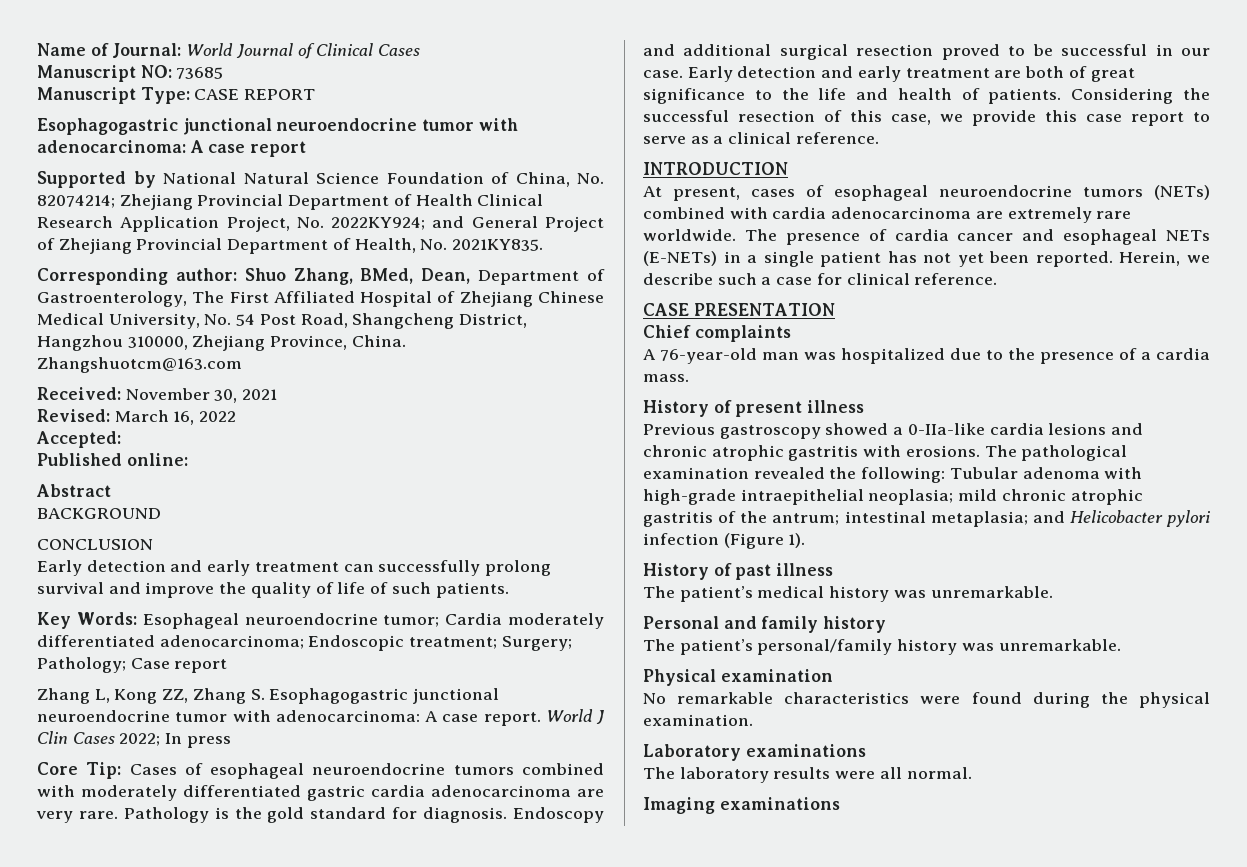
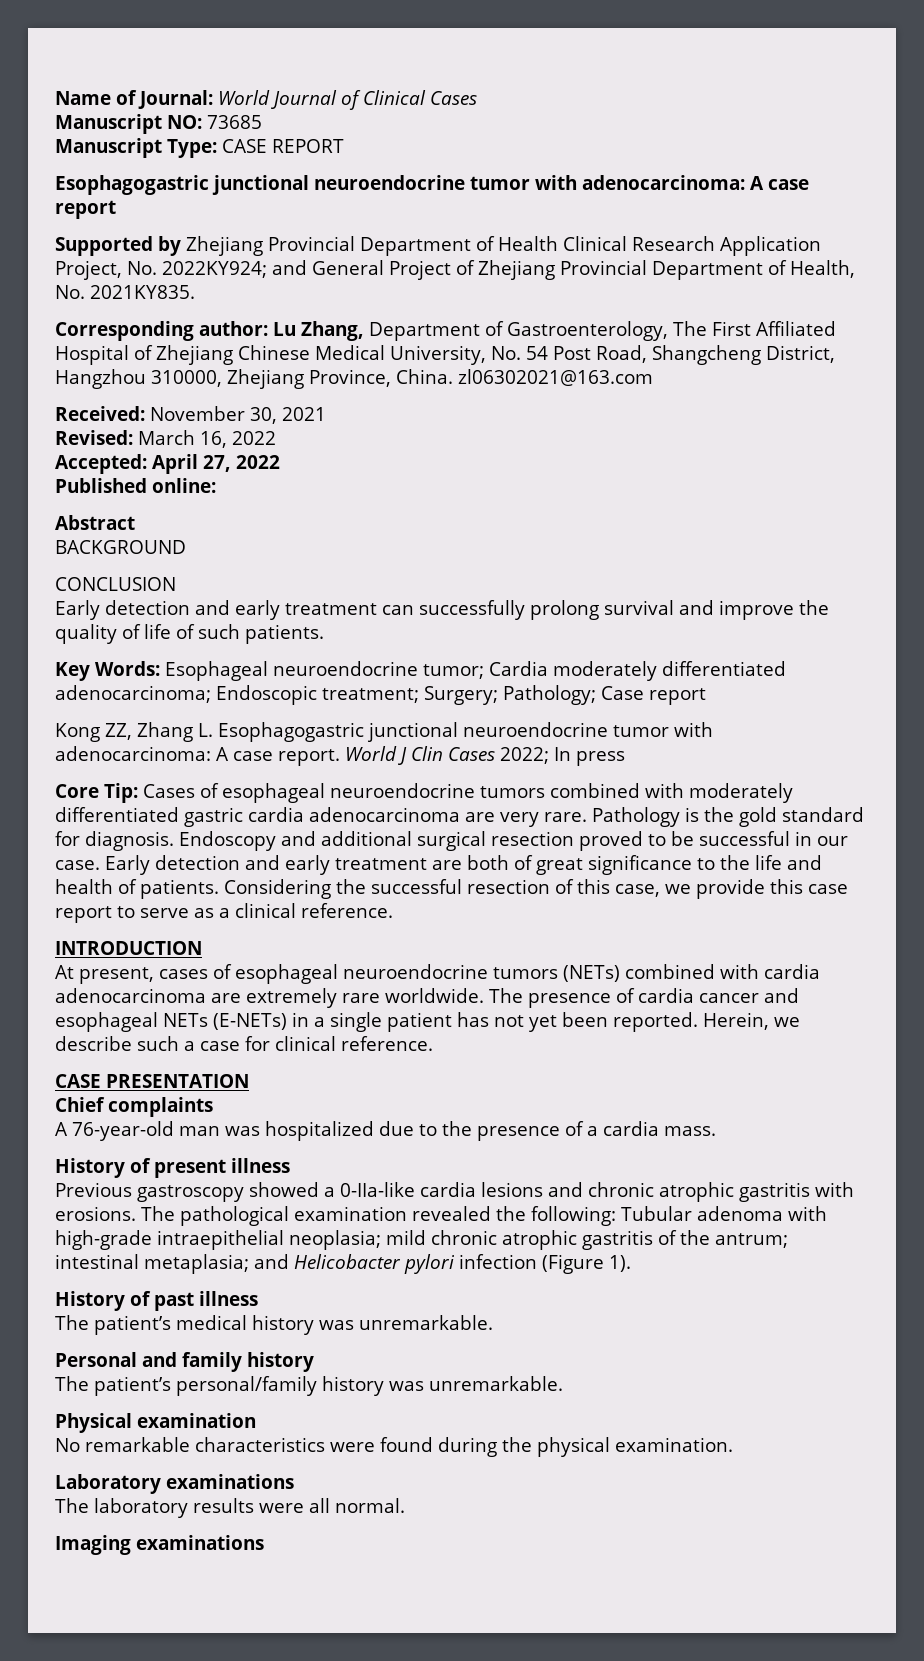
[163,172,604,187] [37,195,115,208] National Natural Science Foundation of China, No. 82074214; -> (181, 246) none
[244,268,471,285] Shuo Zhang, BMed, Dean, -> [273,321,364,341] Lu Zhang,
[37,357,242,373] Zhangshuotcm@163.com -> [458,369,653,386] zl06302021@163.com
(121, 439) none -> [152,454,280,474] April 27, 2022
[37,688,110,704] Zhang L, -> (706, 696) none
[250,689,265,700] S. -> [198,723,213,737] L.

